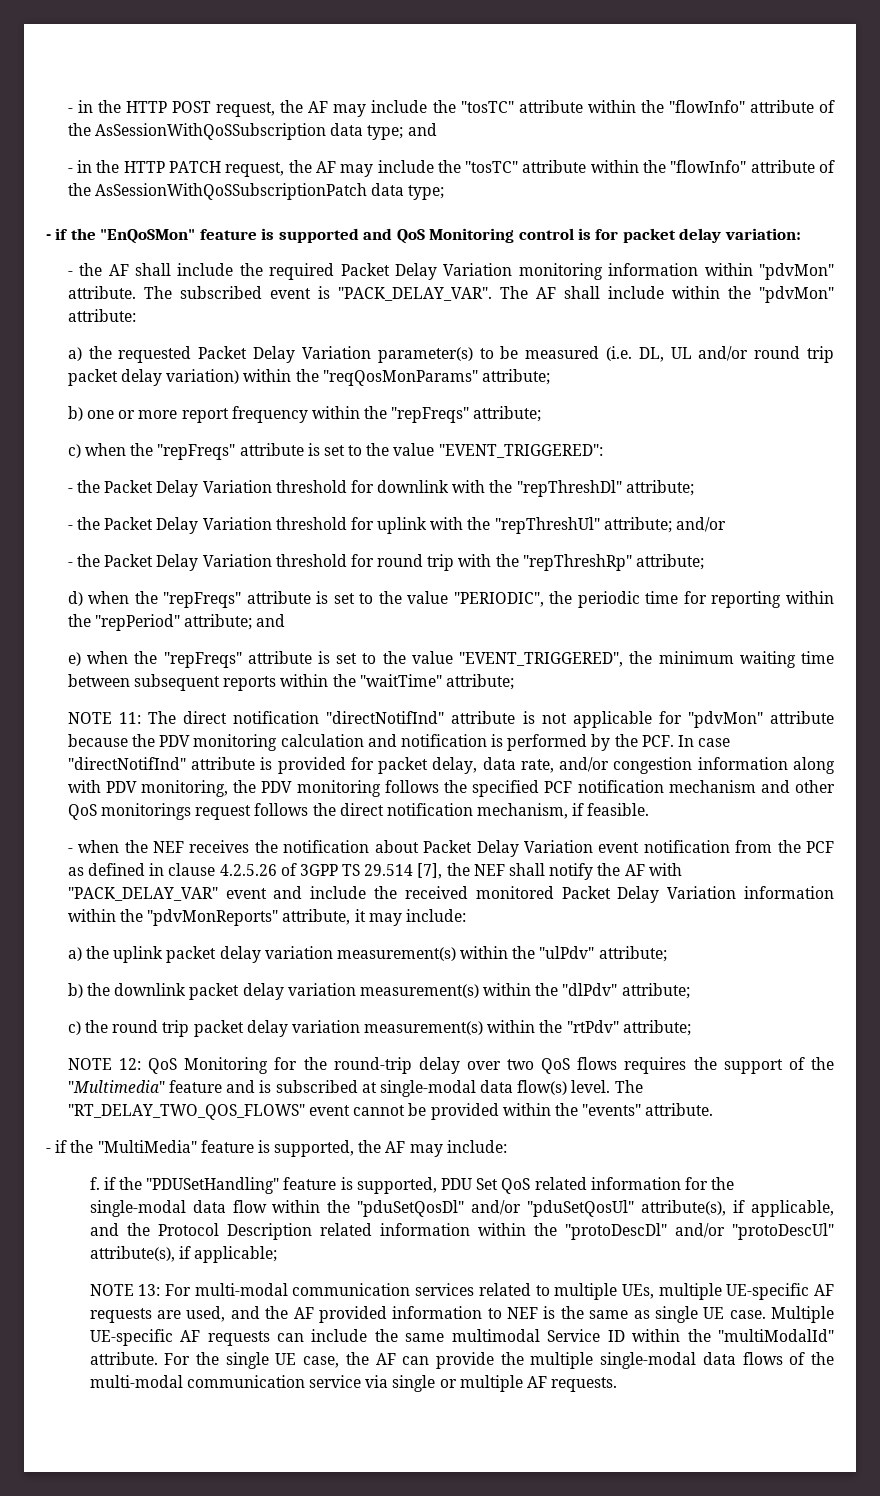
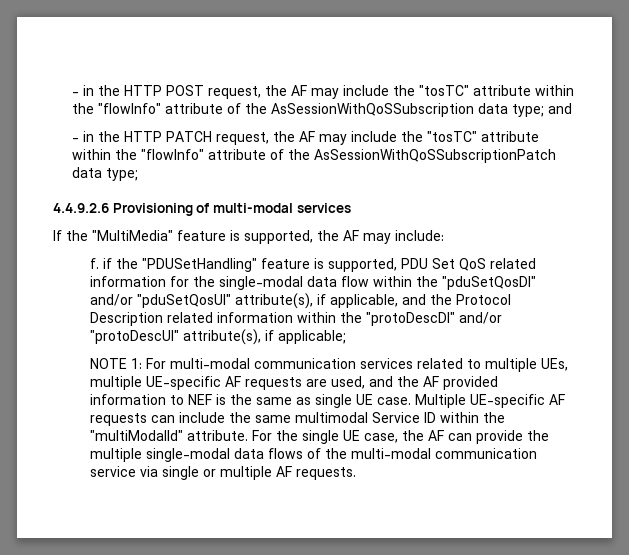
[46,228,801,244] [67,263,835,280] [67,286,835,303] [67,309,136,322] [67,346,834,363] [67,369,550,386] [67,406,542,423] [67,443,603,460] [67,480,694,497] [67,517,727,534] [67,554,705,571] [67,591,835,608] [67,614,286,631] [67,651,834,668] [67,674,514,691] [67,711,834,728] [67,734,731,751] [67,757,836,774] [67,780,835,797] [67,803,650,820] [67,840,834,857] [67,863,682,880] [67,886,834,903] [67,909,466,926] [67,946,667,963] [67,983,690,1000] [67,1020,691,1037] [67,1057,835,1074] [67,1080,643,1097] [67,1103,714,1120] [46,1140,68,1153] - if the "EnQoSMon" feature is supported and QoS Monitoring control is for packet delay variation: // - the AF shall include the required Packet Delay Variation monitoring information within "pdvMon" attribute. The subscribed event is "PACK_DELAY_VAR". The AF shall include within the "pdvMon" attribute: // a) the requested Packet Delay Variation parameter(s) to be measured (i.e. DL, UL and/or round trip packet delay variation) within the "reqQosMonParams" attribute; // b) one or more report frequency within the "repFreqs" attribute; // c) when the "repFreqs" attribute is set to the value "EVENT_TRIGGERED": // - the Packet Delay Variation threshold for downlink with the "repThreshDl" attribute; // - the Packet Delay Variation threshold for uplink with the "repThreshUl" attribute; and/or // - the Packet Delay Variation threshold for round trip with the "repThreshRp" attribute; // d) when the "repFreqs" attribute is set to the value "PERIODIC", the periodic time for reporting within the "repPeriod" attribute; and // e) when the "repFreqs" attribute is set to the value "EVENT_TRIGGERED", the minimum waiting time between subsequent reports within the "waitTime" attribute; // NOTE 11: The direct notification "directNotifInd" attribute is not applicable for "pdvMon" attribute because the PDV monitoring calculation and notification is performed by the PCF. In case "directNotifInd" attribute is provided for packet delay, data rate, and/or congestion information along with PDV monitoring, the PDV monitoring follows the specified PCF notification mechanism and other QoS monitorings request follows the direct notification mechanism, if feasible. // - when the NEF receives the notification about Packet Delay Variation event notification from the PCF as defined in clause 4.2.5.26 of 3GPP TS 29.514 [7], the NEF shall notify the AF with "PACK_DELAY_VAR" event and include the received monitored Packet Delay Variation information within the "pdvMonReports" attribute, it may include: // a) the uplink packet delay variation measurement(s) within the "ulPdv" attribute; // b) the downlink packet delay variation measurement(s) within the "dlPdv" attribute; // c) the round trip packet delay variation measurement(s) within the "rtPdv" attribute; // NOTE 12: QoS Monitoring for the round-trip delay over two QoS flows requires the support of the "Multimedia" feature and is subscribed at single-modal data flow(s) level. The "RT_DELAY_TWO_QOS_FLOWS" event cannot be provided within the "events" attribute. // - if -> [53,203,351,216] [53,230,62,241] 4.4.9.2.6 Provisioning of multi-modal services // If
[138,1284,161,1296] 13: -> [131,358,143,369] 1:

